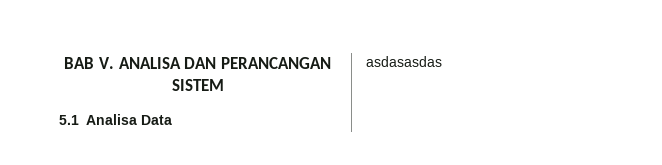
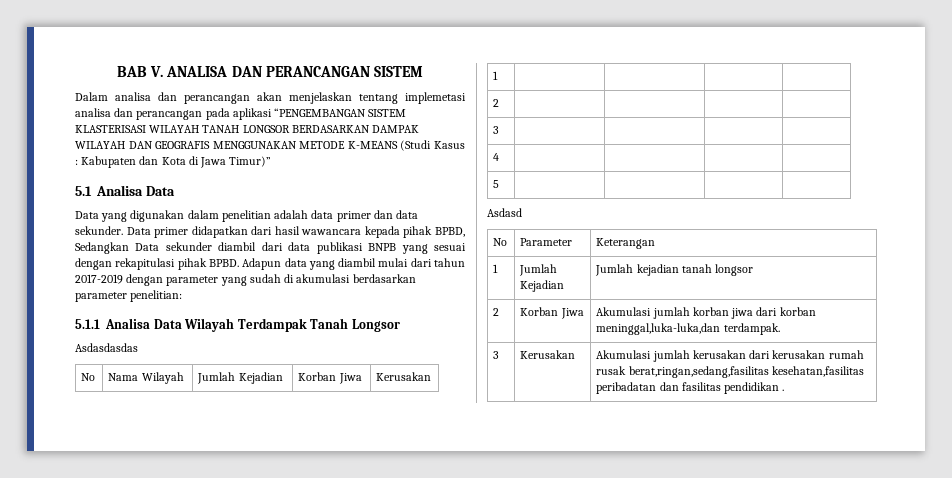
[59,114,172,125] [366,56,442,67] 5.1 Analisa Data // asdasasdas -> [75,92,466,104] [75,108,407,120] [75,125,420,133] [75,140,465,151] [75,156,272,168] [75,185,175,196] [75,210,419,222] [75,226,465,238] [75,242,466,254] [75,258,465,270] [75,274,416,286] [75,290,183,302] [75,318,400,332] [75,343,138,352] [81,373,96,381] [108,372,184,384] [197,372,283,384] [298,372,362,384] [376,372,432,381] [493,71,499,80] [493,99,500,107] [493,126,500,134] [493,153,500,161] [493,180,500,188] [487,208,522,217] [493,238,508,246] [520,238,573,246] [596,238,656,249] [493,264,499,273] [519,264,558,276] [520,280,565,292] [595,264,754,276] [493,308,500,316] [520,307,584,319] [596,307,816,319] [596,323,780,335] [493,351,500,359] [520,350,576,359] [596,350,864,362] [596,366,864,378] [596,382,785,394] Dalam analisa dan perancangan akan menjelaskan tentang implemetasi analisa dan perancangan pada aplikasi “PENGEMBANGAN SISTEM KLASTERISASI WILAYAH TANAH LONGSOR BERDASARKAN DAMPAK WILAYAH DAN GEOGRAFIS MENGGUNAKAN METODE K-MEANS (Studi Kasus : Kabupaten dan Kota di Jawa Timur)” // 5.1 Analisa Data // Data yang digunakan dalam penelitian adalah data primer dan data sekunder. Data primer didapatkan dari hasil wawancara kepada pihak BPBD, Sedangkan Data sekunder diambil dari data publikasi BNPB yang sesuai dengan rekapitulasi pihak BPBD. Adapun data yang diambil mulai dari tahun 2017-2019 dengan parameter yang sudah di akumulasi berdasarkan parameter penelitian: // 5.1.1 Analisa Data Wilayah Terdampak Tanah Longsor // Asdasdasdas // No | Nama Wilayah | Jumlah Kejadian | Korban Jiwa | Kerusakan // 1 | | | | // 2 | | | | // 3 | | | | // 4 | | | | // 5 | | | | // Asdasd // No | Parameter | Keterangan // 1 | Jumlah Kejadian | Jumlah kejadian tanah longsor // 2 | Korban Jiwa | Akumulasi jumlah korban jiwa dari korban meninggal,luka-luka,dan terdampak. // 3 | Kerusakan | Akumulasi jumlah kerusakan dari kerusakan rumah rusak berat,ringan,sedang,fasilitas kesehatan,fasilitas peribadatan dan fasilitas pendidikan .

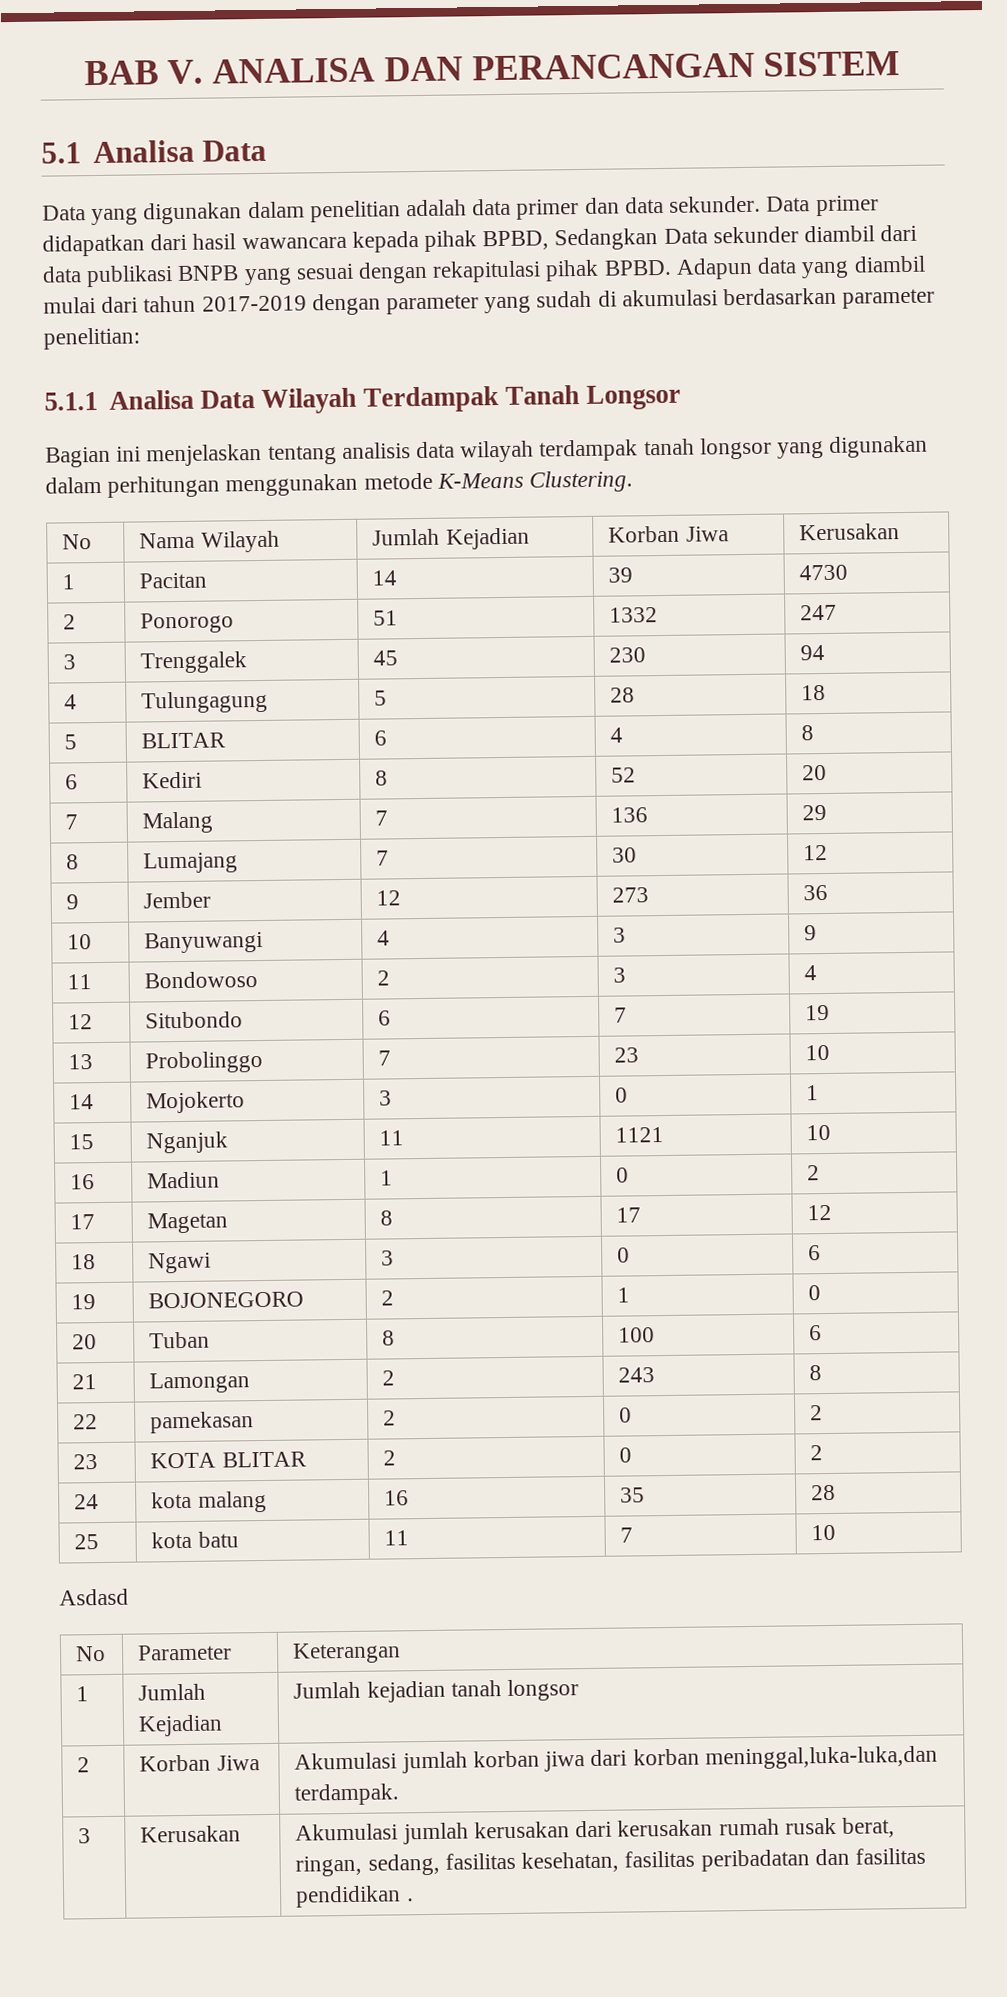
[75,92,466,104] [75,108,407,120] [75,125,420,133] [75,140,465,151] [75,156,272,168] // Dalam analisa dan perancangan akan menjelaskan tentang implemetasi analisa dan perancangan pada aplikasi “PENGEMBANGAN SISTEM KLASTERISASI WILAYAH TANAH LONGSOR BERDASARKAN DAMPAK WILAYAH DAN GEOGRAFIS MENGGUNAKAN METODE K-MEANS (Studi Kasus : Kabupaten dan Kota di Jawa Timur)” -> (901, 64) none
[75,343,138,352] Asdasdasdas -> [45,435,929,468] [45,470,634,498] Bagian ini menjelaskan tentang analisis data wilayah terdampak tanah longsor yang digunakan dalam perhitungan menggunakan metode K-Means Clustering.
[493,99,500,107] [493,126,500,134] [493,153,500,161] [493,180,500,188] | | | // 2 | | | | // 3 | | | | // 4 | | | | // 5 | | | | -> [139,572,208,589] [372,570,398,586] [608,567,634,583] [799,564,849,581] [63,614,77,630] [140,612,235,634] [373,610,399,626] [609,607,659,623] [800,604,838,621] [63,654,77,670] [140,651,248,674] [373,650,399,666] [609,647,647,663] [800,644,826,661] [64,694,78,710] [141,690,269,714] [374,690,388,706] [610,687,636,703] [801,684,827,701] [64,734,78,750] [141,732,227,749] [374,730,388,746] [610,727,624,743] [801,725,815,741] [65,774,79,790] [142,771,203,789] [375,770,389,786] [611,767,637,783] [802,764,828,781] [65,814,79,830] [142,811,214,834] [375,810,389,826] [611,807,649,823] [802,804,828,821] [66,854,80,870] [143,852,239,874] [376,850,390,866] [612,847,638,863] [803,844,829,861] [66,894,80,910] [143,891,212,909] [376,890,402,906] [612,887,650,903] [803,884,829,901] [67,934,93,950] [144,931,264,954] [377,930,391,946] [613,927,627,943] [804,925,818,941] [67,974,93,990] [144,971,259,989] [377,970,391,986] [613,967,627,983] [804,965,818,981] [68,1014,94,1030] [145,1011,244,1029] [378,1010,392,1026] [614,1007,628,1023] [805,1004,831,1021] [68,1054,94,1070] [145,1050,264,1074] [378,1050,392,1066] [614,1047,640,1063] [805,1044,831,1061] [69,1094,95,1110] [146,1091,246,1114] [379,1090,393,1106] [615,1087,629,1103] [806,1085,820,1101] [69,1134,95,1150] [146,1131,229,1154] [379,1130,405,1146] [615,1127,665,1143] [806,1124,832,1141] [70,1174,96,1190] [147,1171,221,1189] [380,1170,394,1186] [616,1167,630,1183] [807,1165,821,1181] [70,1214,96,1230] [147,1212,229,1234] [380,1210,394,1226] [616,1207,642,1223] [807,1204,833,1221] [71,1254,97,1270] [148,1252,212,1274] [381,1250,395,1266] [617,1247,631,1263] [808,1245,822,1261] [71,1294,97,1310] [148,1291,305,1309] [381,1290,395,1306] [617,1287,631,1303] [808,1285,822,1301] [72,1334,98,1350] [149,1331,211,1349] [382,1330,396,1346] [618,1327,656,1343] [809,1325,823,1341] [72,1374,98,1390] [149,1372,251,1394] [382,1370,396,1386] [618,1367,656,1383] [809,1365,823,1381] [73,1414,99,1430] [150,1411,255,1434] [383,1410,397,1426] [619,1407,633,1423] [810,1405,824,1421] [73,1454,99,1470] [150,1451,307,1469] [383,1450,397,1466] [619,1447,633,1463] [810,1445,824,1461] [74,1494,100,1510] [151,1490,267,1513] [384,1490,410,1506] [620,1487,646,1503] [811,1484,837,1501] [74,1534,100,1550] [151,1531,239,1549] [384,1530,410,1546] [620,1527,634,1543] [811,1524,837,1541] Pacitan | 14 | 39 | 4730 // 2 | Ponorogo | 51 | 1332 | 247 // 3 | Trenggalek | 45 | 230 | 94 // 4 | Tulungagung | 5 | 28 | 18 // 5 | BLITAR | 6 | 4 | 8 // 6 | Kediri | 8 | 52 | 20 // 7 | Malang | 7 | 136 | 29 // 8 | Lumajang | 7 | 30 | 12 // 9 | Jember | 12 | 273 | 36 // 10 | Banyuwangi | 4 | 3 | 9 // 11 | Bondowoso | 2 | 3 | 4 // 12 | Situbondo | 6 | 7 | 19 // 13 | Probolinggo | 7 | 23 | 10 // 14 | Mojokerto | 3 | 0 | 1 // 15 | Nganjuk | 11 | 1121 | 10 // 16 | Madiun | 1 | 0 | 2 // 17 | Magetan | 8 | 17 | 12 // 18 | Ngawi | 3 | 0 | 6 // 19 | BOJONEGORO | 2 | 1 | 0 // 20 | Tuban | 8 | 100 | 6 // 21 | Lamongan | 2 | 243 | 8 // 22 | pamekasan | 2 | 0 | 2 // 23 | KOTA BLITAR | 2 | 0 | 2 // 24 | kota malang | 16 | 35 | 28 // 25 | kota batu | 11 | 7 | 10
[628,366,864,378] berat,ringan,sedang,fasilitas kesehatan,fasilitas -> [841,1817,895,1838] [295,1850,696,1877] berat, ringan, sedang, fasilitas kesehatan, fasilitas

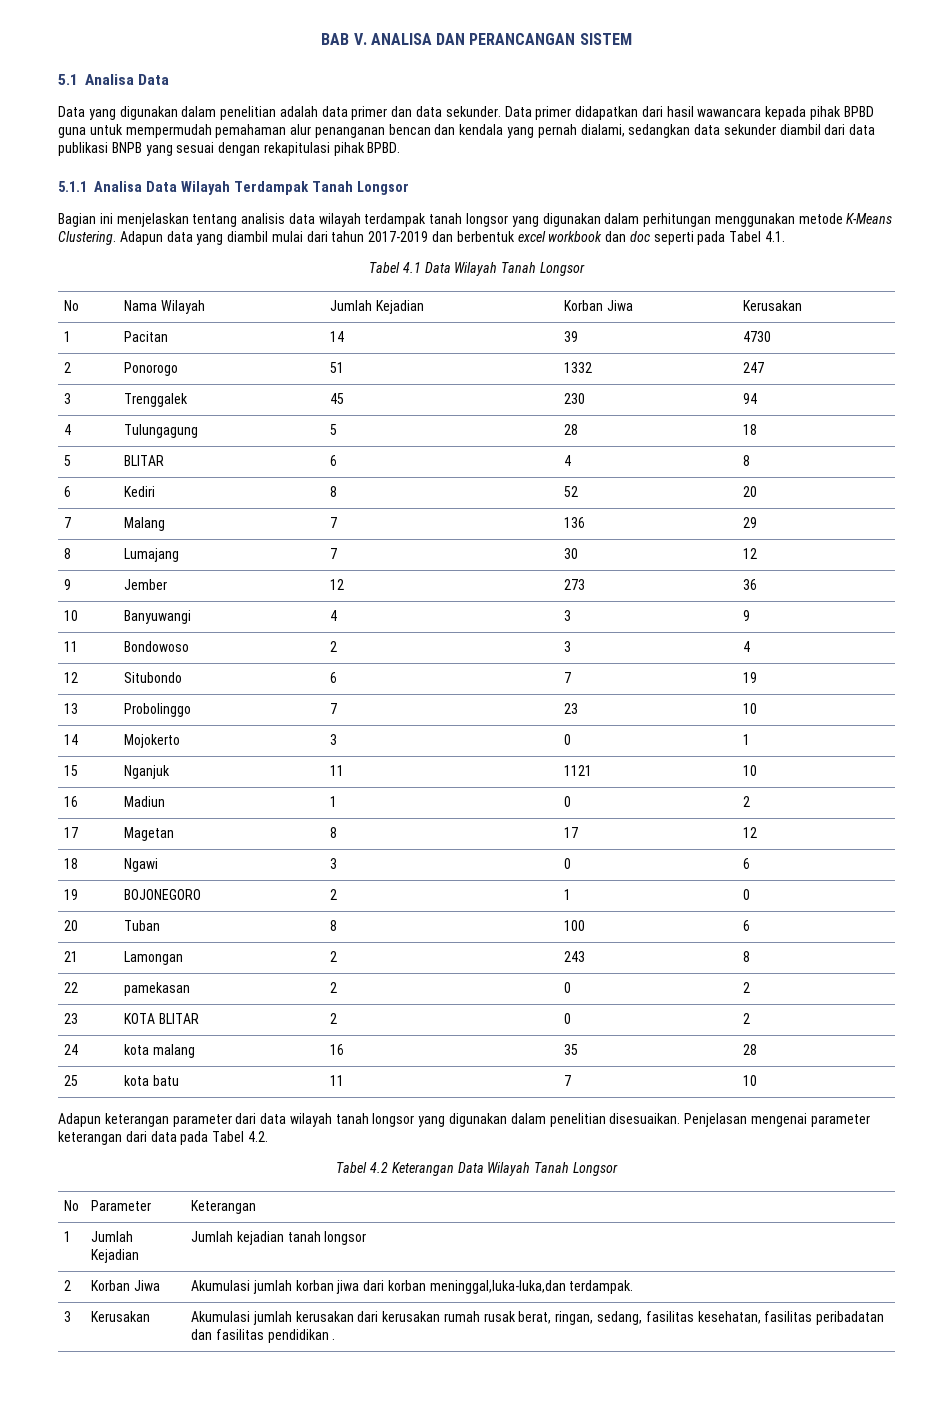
[482,228,708,251] BPBD, Sedangkan Data -> [843,106,874,117] [58,124,721,138] BPBD guna untuk mempermudah pemahaman alur penanganan bencan dan kendala yang pernah dialami, sedangkan data
[675,255,926,280] [43,287,936,316] [43,327,140,350] Adapun data yang diambil mulai dari tahun 2017-2019 dengan parameter yang sudah di akumulasi berdasarkan parameter penelitian: -> (401, 147) none
(634, 481) none -> [119,231,786,245] [369,262,585,276] Adapun data yang diambil mulai dari tahun 2017-2019 dan berbentuk excel workbook dan doc seperti pada Tabel 4.1. // Tabel 4.1 Data Wilayah Tanah Longsor
[59,1588,129,1606] Asdasd -> [58,1113,870,1127] [58,1131,268,1145] [336,1162,618,1176] Adapun keterangan parameter dari data wilayah tanah longsor yang digunakan dalam penelitian disesuaikan. Penjelasan mengenai parameter keterangan dari data pada Tabel 4.2. // Tabel 4.2 Keterangan Data Wilayah Tanah Longsor

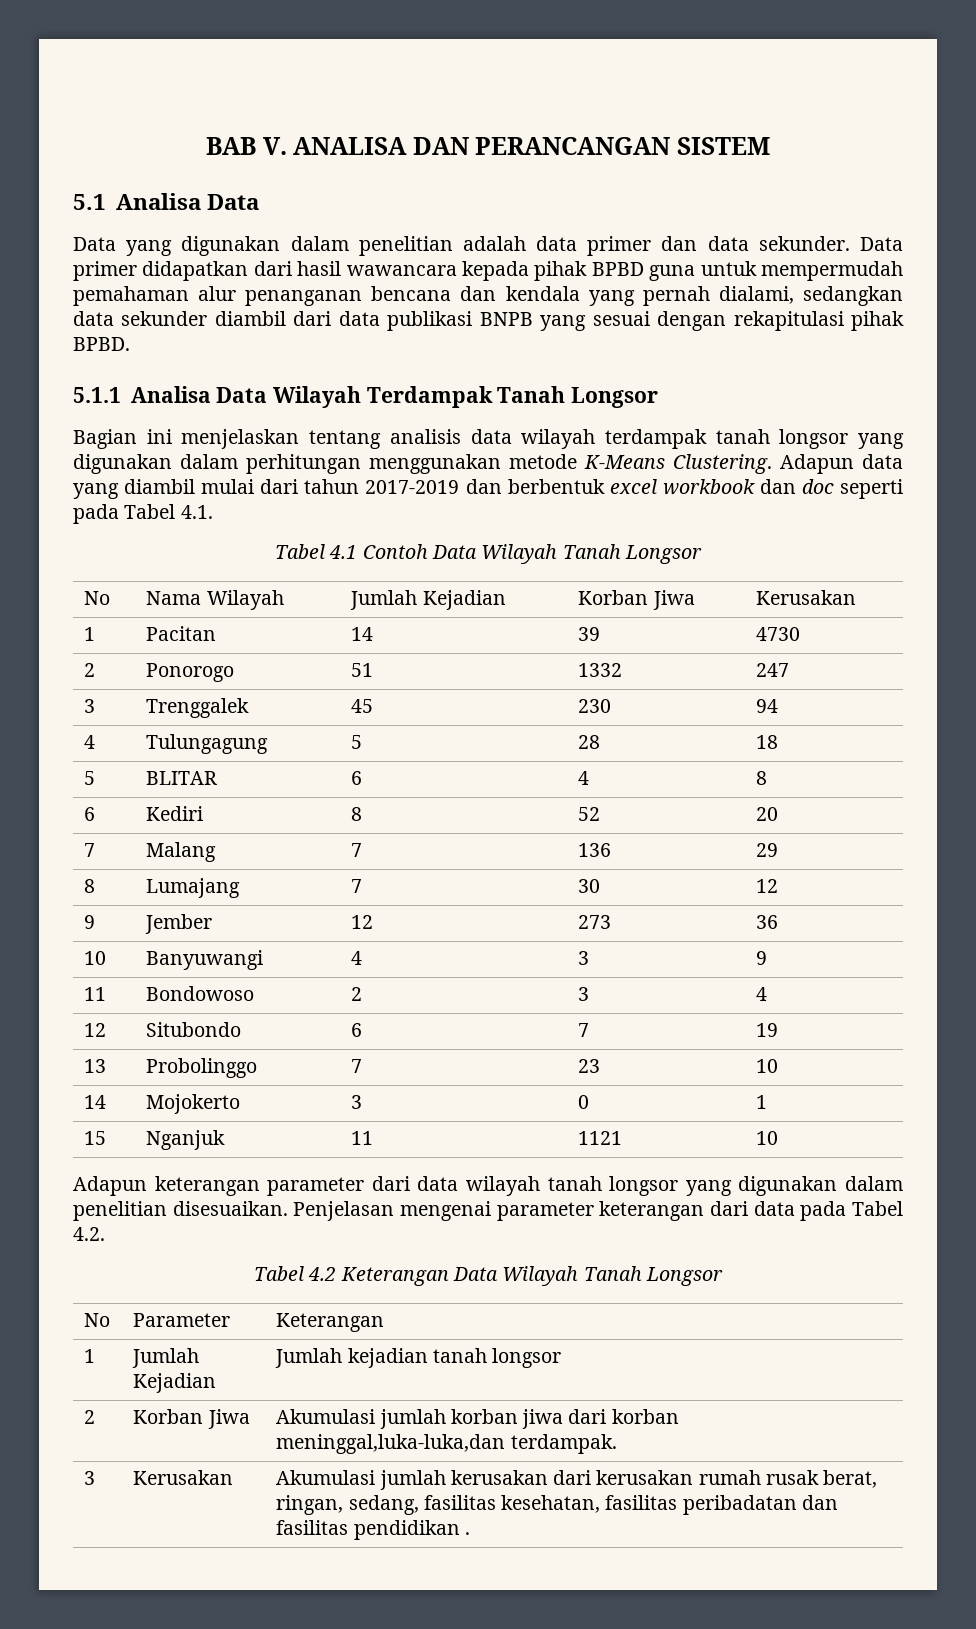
[388,124,431,135] bencan -> [371,286,452,301] bencana
(421, 267) none -> [362,544,428,559] Contoh
[63,796,78,807] [123,796,165,807] [329,796,337,807] [563,796,571,807] [742,796,750,807] [63,827,78,838] [123,827,174,841] [329,827,337,838] [563,827,578,838] [742,827,757,838] [63,858,78,869] [123,858,158,872] [329,858,337,869] [563,858,571,869] [742,858,750,869] [63,889,78,900] [123,889,201,900] [329,889,337,900] [563,889,571,900] [742,889,750,900] [63,920,78,931] [123,920,160,931] [329,920,337,931] [563,920,585,931] [742,920,750,931] [63,951,78,962] [123,951,183,965] [329,951,337,962] [563,951,585,962] [742,951,750,962] [63,982,78,993] [123,982,190,996] [329,982,337,993] [563,982,571,993] [742,982,750,993] [63,1013,78,1024] [123,1013,199,1024] [329,1013,337,1024] [563,1013,571,1024] [742,1013,750,1024] [63,1044,78,1055] [123,1044,195,1058] [329,1044,344,1055] [563,1044,578,1055] [742,1044,757,1055] [63,1075,78,1086] [123,1075,179,1086] [329,1075,344,1086] [563,1075,571,1086] [742,1075,757,1086] // 16 | Madiun | 1 | 0 | 2 // 17 | Magetan | 8 | 17 | 12 // 18 | Ngawi | 3 | 0 | 6 // 19 | BOJONEGORO | 2 | 1 | 0 // 20 | Tuban | 8 | 100 | 6 // 21 | Lamongan | 2 | 243 | 8 // 22 | pamekasan | 2 | 0 | 2 // 23 | KOTA BLITAR | 2 | 0 | 2 // 24 | kota malang | 16 | 35 | 28 // 25 | kota batu | 11 | 7 | 10 -> (779, 1138) none

